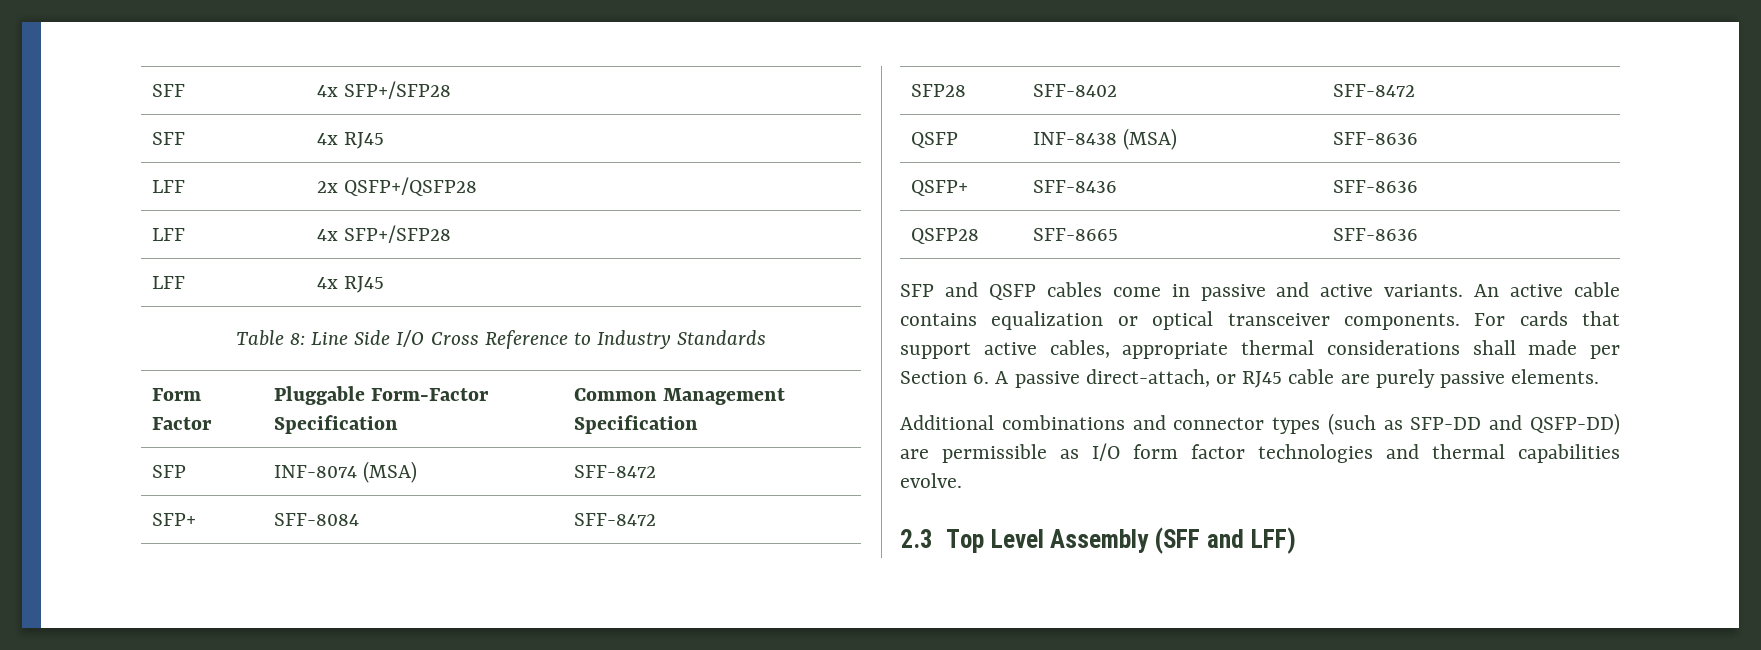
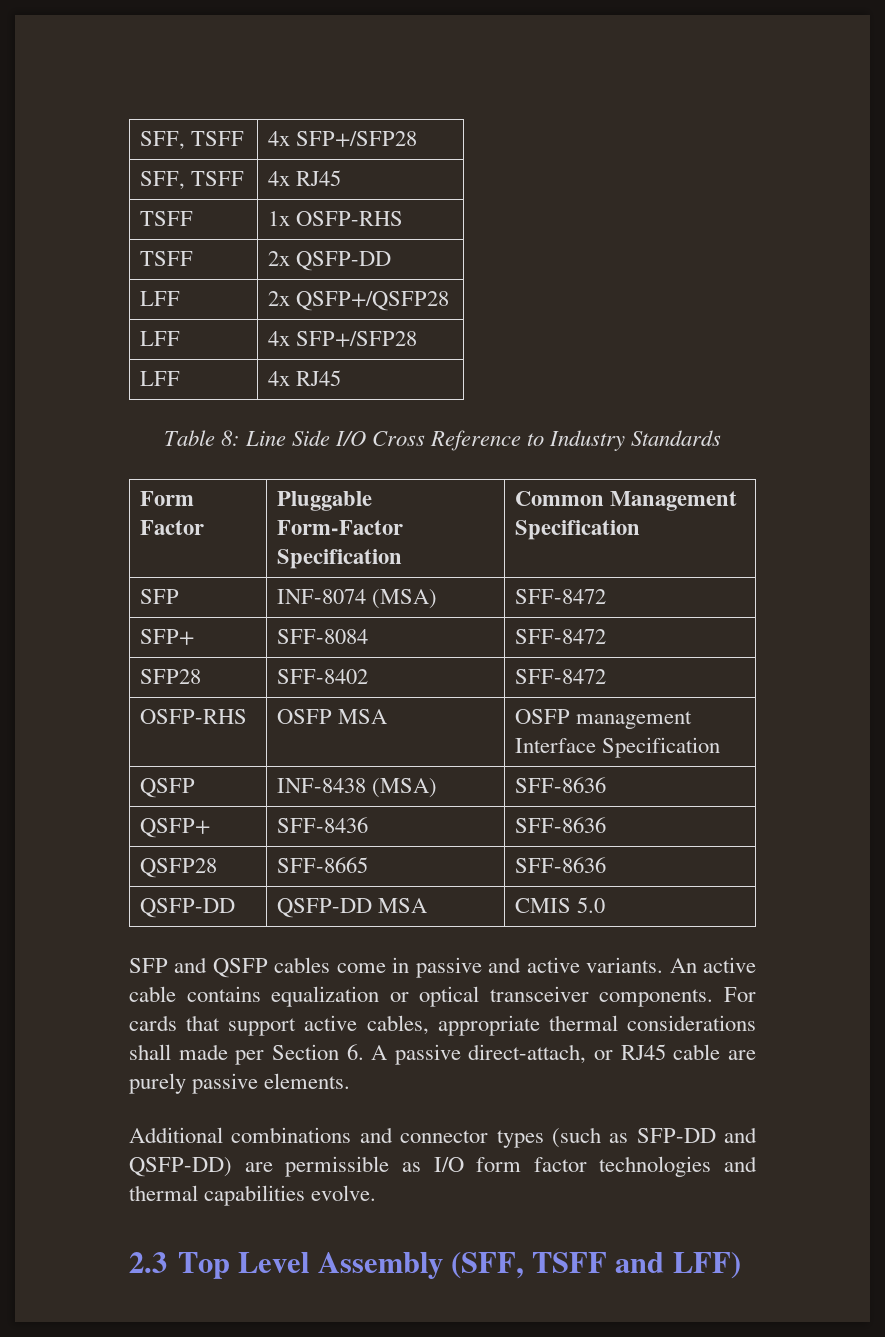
[151,84,185,97] [316,81,451,99] [151,132,185,145] [316,132,384,149] SFF | 4x SFP+/SFP28 // SFF | 4x RJ45 -> [140,131,245,150] [268,131,418,147] [140,171,245,190] [268,170,342,186] [140,211,194,226] [268,211,404,226] [140,251,194,266] [268,251,392,271] SFF, TSFF | 4x SFP+/SFP28 // SFF, TSFF | 4x RJ45 // TSFF | 1x OSFP-RHS // TSFF | 2x QSFP-DD
(1415, 90) none -> [140,709,248,724] [277,709,388,724] [515,709,693,729] [515,737,721,758] // OSFP-RHS | OSFP MSA | OSFP management Interface Specification
(1418, 234) none -> [140,898,236,918] [277,898,428,918] [515,897,606,913] // QSFP-DD | QSFP-DD MSA | CMIS 5.0
[1155,527,1201,554] (SFF -> [450,1252,608,1279] (SFF, TSFF

